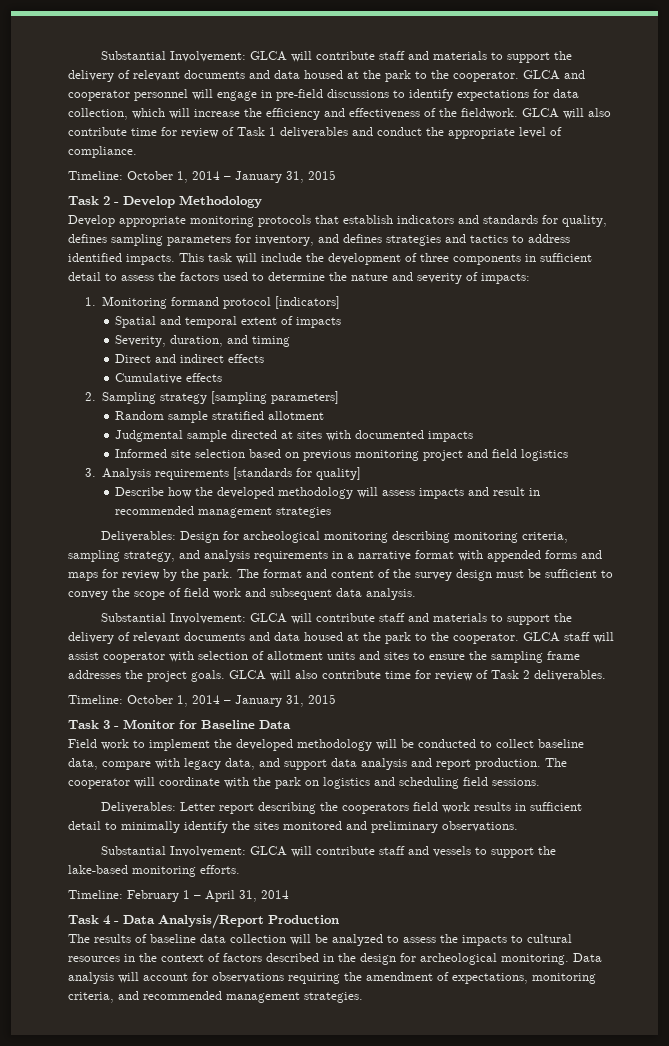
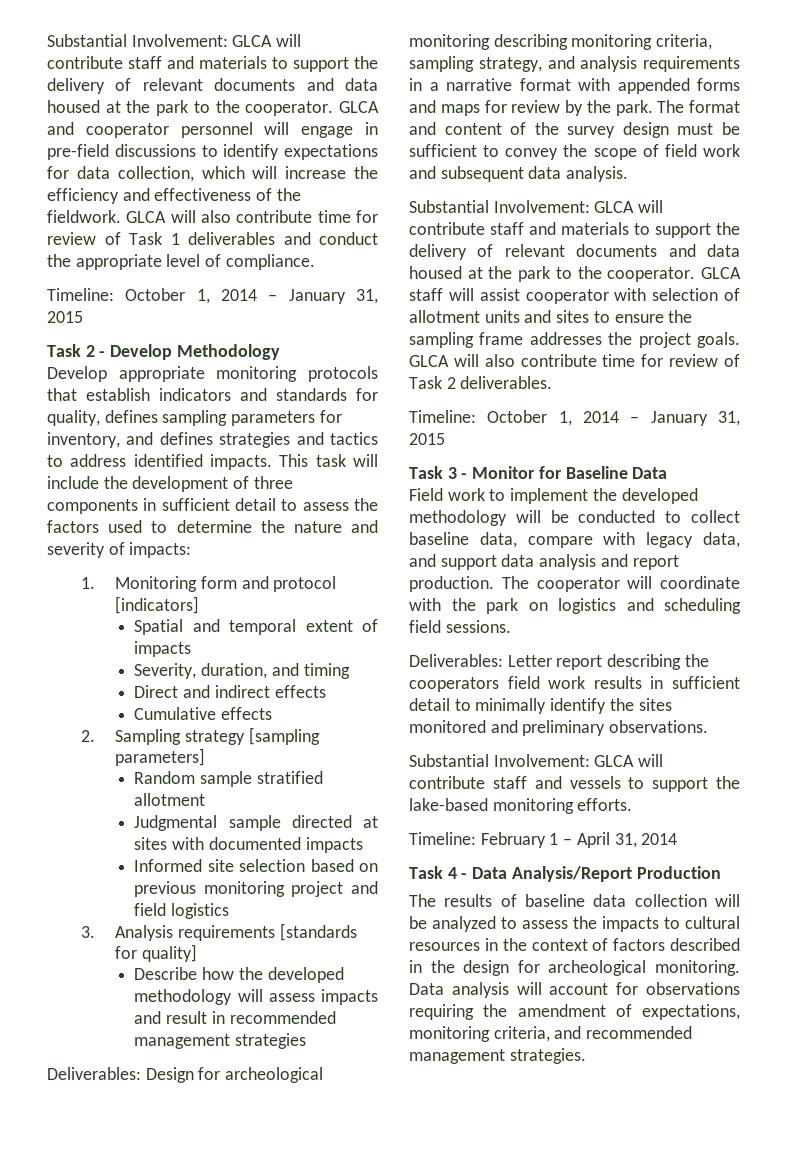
[171,297,220,306] formand -> [200,576,269,589] form and

